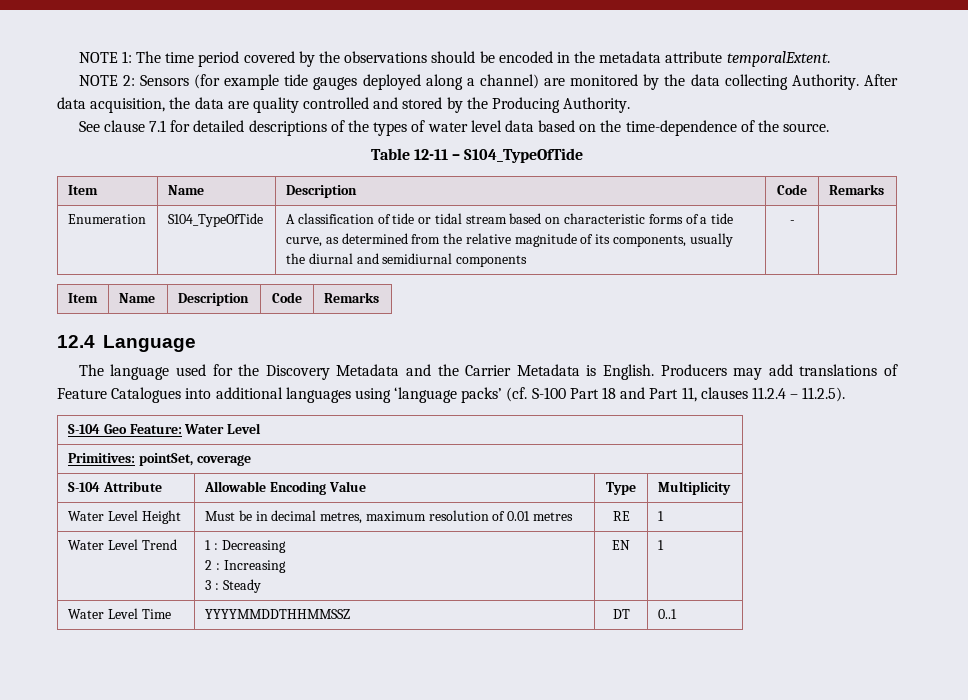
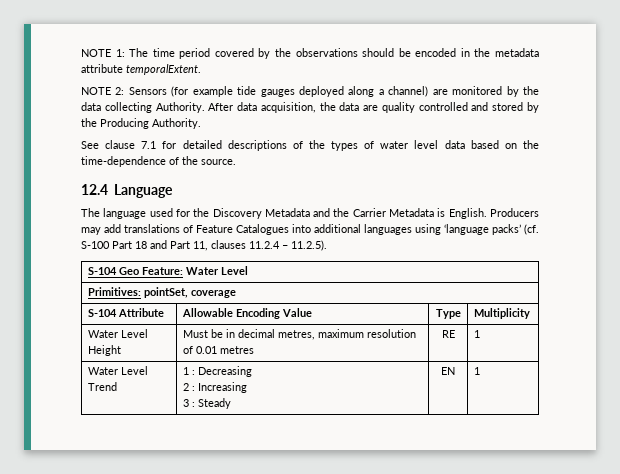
[370,148,584,163] [67,185,98,195] [167,185,204,195] [285,185,357,198] [777,184,807,195] [828,184,884,195] [67,214,146,224] [167,213,263,227] [285,213,734,224] [285,233,733,247] [285,253,528,267] [789,220,795,224] [67,293,98,303] [118,293,155,303] [177,293,249,306] [272,292,302,303] [323,292,379,303] // Table 12-11 – S104_TypeOfTide // Item | Name | Description | Code | Remarks // Enumeration | S104_TypeOfTide | A classification of tide or tidal stream based on characteristic forms of a tide curve, as determined from the relative magnitude of its components, usually the diurnal and semidiurnal components | - | // Item | Name | Description | Code | Remarks -> (236, 162) none
[67,608,171,619] [204,609,350,619] [612,609,630,619] [657,609,677,619] // Water Level Time | YYYYMMDDTHHMMSSZ | DT | 0..1 -> (480, 371) none

